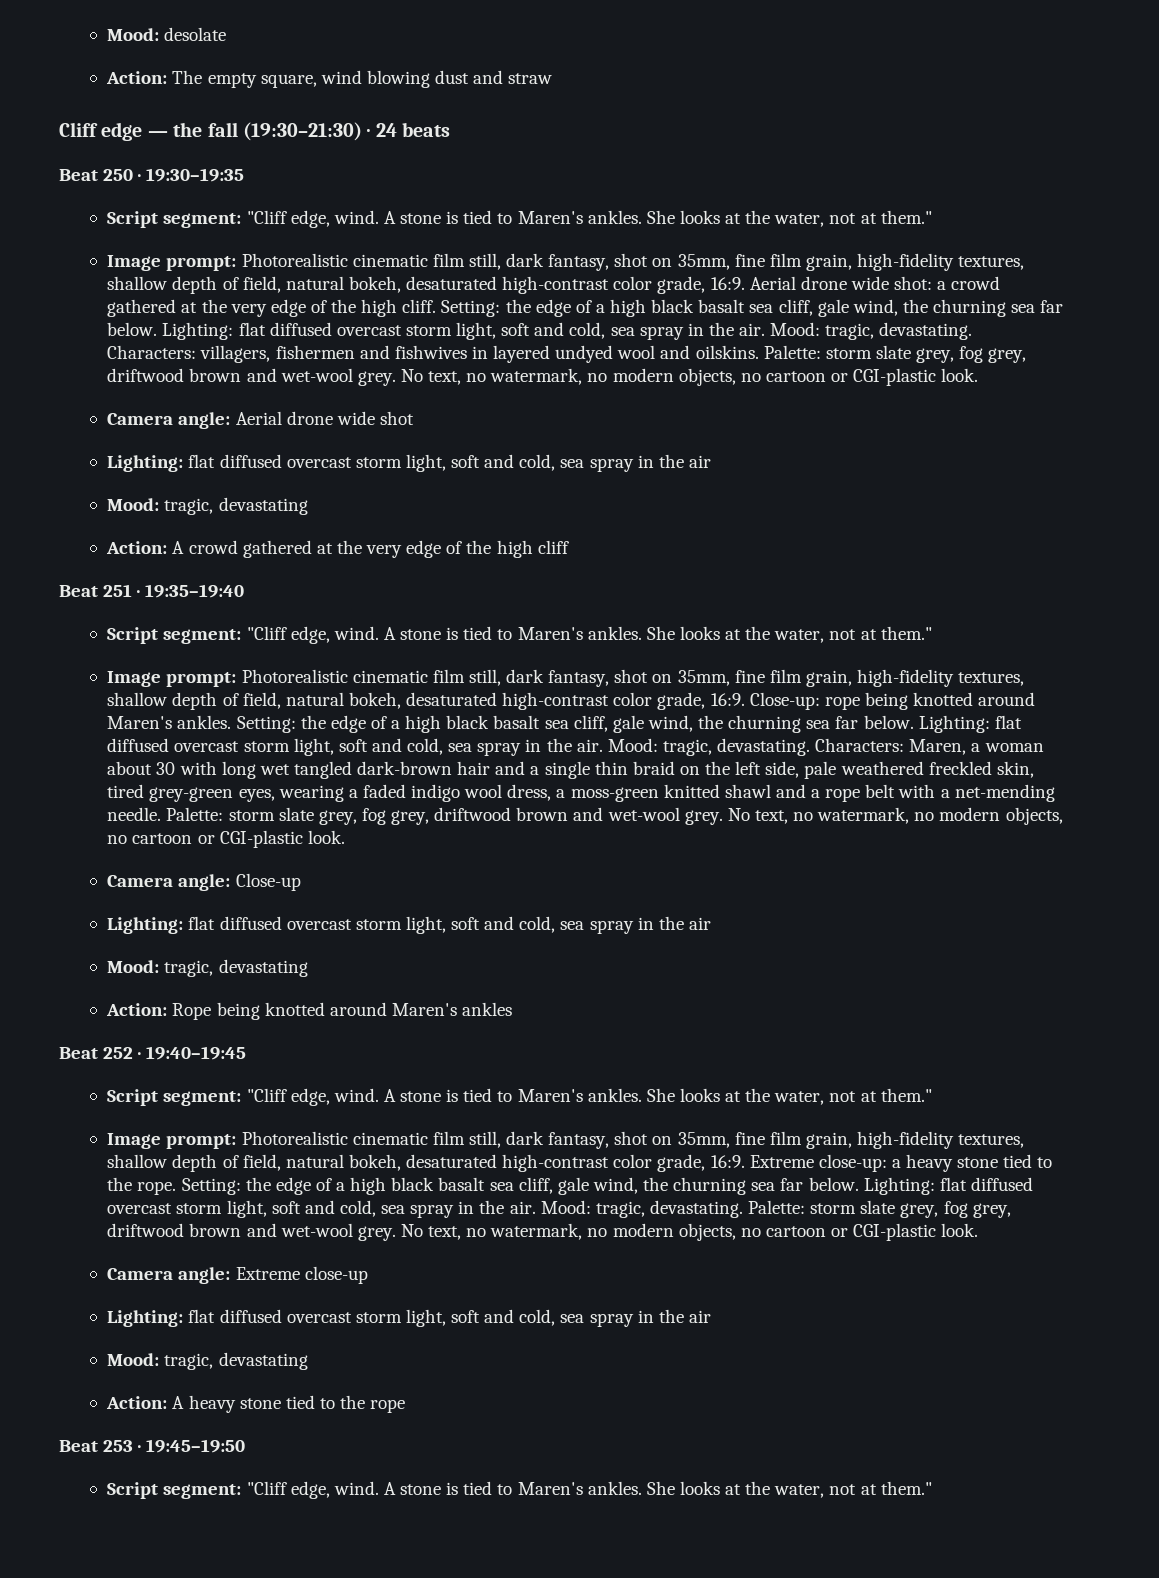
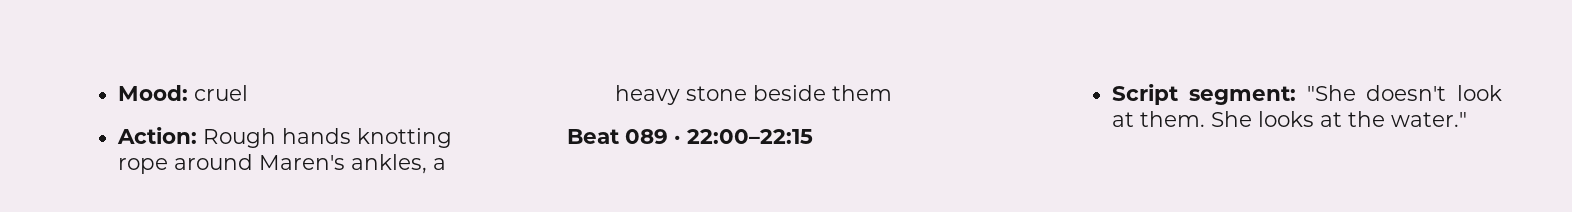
[107,27,227,41] [106,70,553,88] [59,122,451,141] [59,168,245,182] [107,210,932,228] [107,253,1025,271] [107,276,1001,294] [107,299,1064,317] [107,322,973,340] [107,345,1027,363] [107,368,979,386] [107,411,414,429] [107,454,711,472] [107,497,308,515] [106,540,569,558] [59,584,245,598] [107,626,932,644] [107,669,1025,687] [107,692,1036,710] [107,715,1022,733] [107,738,1044,756] [107,761,1034,779] [107,784,1055,802] [107,807,1063,825] [107,830,345,848] [107,873,301,891] [107,916,711,934] [107,959,308,977] [106,1002,513,1020] [59,1046,247,1060] [107,1088,932,1106] [107,1131,1025,1149] [107,1154,1053,1172] [107,1177,1034,1195] [107,1200,1011,1218] [107,1223,979,1241] [107,1266,368,1284] [107,1309,711,1327] [107,1352,308,1370] [106,1395,406,1413] [59,1439,246,1453] [107,1481,932,1499] Mood: desolate // Action: The empty square, wind blowing dust and straw // Cliff edge — the fall (19:30–21:30) · 24 beats // Beat 250 · 19:30–19:35 // Script segment: "Cliff edge, wind. A stone is tied to Maren's ankles. She looks at the water, not at them." // Image prompt: Photorealistic cinematic film still, dark fantasy, shot on 35mm, fine film grain, high-fidelity textures, shallow depth of field, natural bokeh, desaturated high-contrast color grade, 16:9. Aerial drone wide shot: a crowd gathered at the very edge of the high cliff. Setting: the edge of a high black basalt sea cliff, gale wind, the churning sea far below. Lighting: flat diffused overcast storm light, soft and cold, sea spray in the air. Mood: tragic, devastating. Characters: villagers, fishermen and fishwives in layered undyed wool and oilskins. Palette: storm slate grey, fog grey, driftwood brown and wet-wool grey. No text, no watermark, no modern objects, no cartoon or CGI-plastic look. // Camera angle: Aerial drone wide shot // Lighting: flat diffused overcast storm light, soft and cold, sea spray in the air // Mood: tragic, devastating // Action: A crowd gathered at the very edge of the high cliff // Beat 251 · 19:35–19:40 // Script segment: "Cliff edge, wind. A stone is tied to Maren's ankles. She looks at the water, not at them." // Image prompt: Photorealistic cinematic film still, dark fantasy, shot on 35mm, fine film grain, high-fidelity textures, shallow depth of field, natural bokeh, desaturated high-contrast color grade, 16:9. Close-up: rope being knotted around Maren's ankles. Setting: the edge of a high black basalt sea cliff, gale wind, the churning sea far below. Lighting: flat diffused overcast storm light, soft and cold, sea spray in the air. Mood: tragic, devastating. Characters: Maren, a woman about 30 with long wet tangled dark-brown hair and a single thin braid on the left side, pale weathered freckled skin, tired grey-green eyes, wearing a faded indigo wool dress, a moss-green knitted shawl and a rope belt with a net-mending needle. Palette: storm slate grey, fog grey, driftwood brown and wet-wool grey. No text, no watermark, no modern objects, no cartoon or CGI-plastic look. // Camera angle: Close-up // Lighting: flat diffused overcast storm light, soft and cold, sea spray in the air // Mood: tragic, devastating // Action: Rope being knotted around Maren's ankles // Beat 252 · 19:40–19:45 // Script segment: "Cliff edge, wind. A stone is tied to Maren's ankles. She looks at the water, not at them." // Image prompt: Photorealistic cinematic film still, dark fantasy, shot on 35mm, fine film grain, high-fidelity textures, shallow depth of field, natural bokeh, desaturated high-contrast color grade, 16:9. Extreme close-up: a heavy stone tied to the rope. Setting: the edge of a high black basalt sea cliff, gale wind, the churning sea far below. Lighting: flat diffused overcast storm light, soft and cold, sea spray in the air. Mood: tragic, devastating. Palette: storm slate grey, fog grey, driftwood brown and wet-wool grey. No text, no watermark, no modern objects, no cartoon or CGI-plastic look. // Camera angle: Extreme close-up // Lighting: flat diffused overcast storm light, soft and cold, sea spray in the air // Mood: tragic, devastating // Action: A heavy stone tied to the rope // Beat 253 · 19:45–19:50 // Script segment: "Cliff edge, wind. A stone is tied to Maren's ankles. She looks at the water, not at them." -> [118,85,249,101] [117,127,453,148] [118,154,447,174] [615,85,893,105] [567,129,813,144] [1112,84,1502,105] [1112,111,1468,127] Mood: cruel // Action: Rough hands knotting rope around Maren's ankles, a heavy stone beside them // Beat 089 · 22:00–22:15 // Script segment: "She doesn't look at them. She looks at the water."

